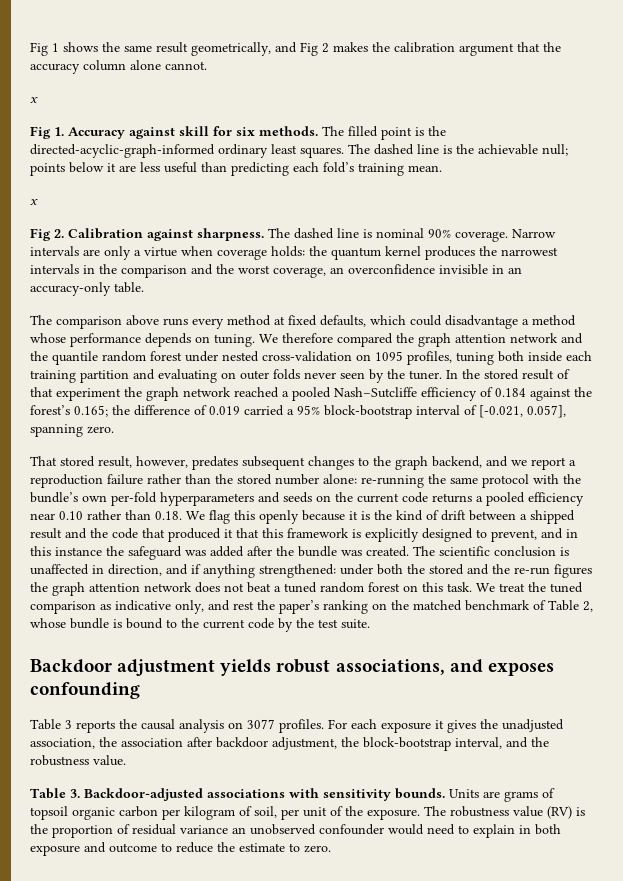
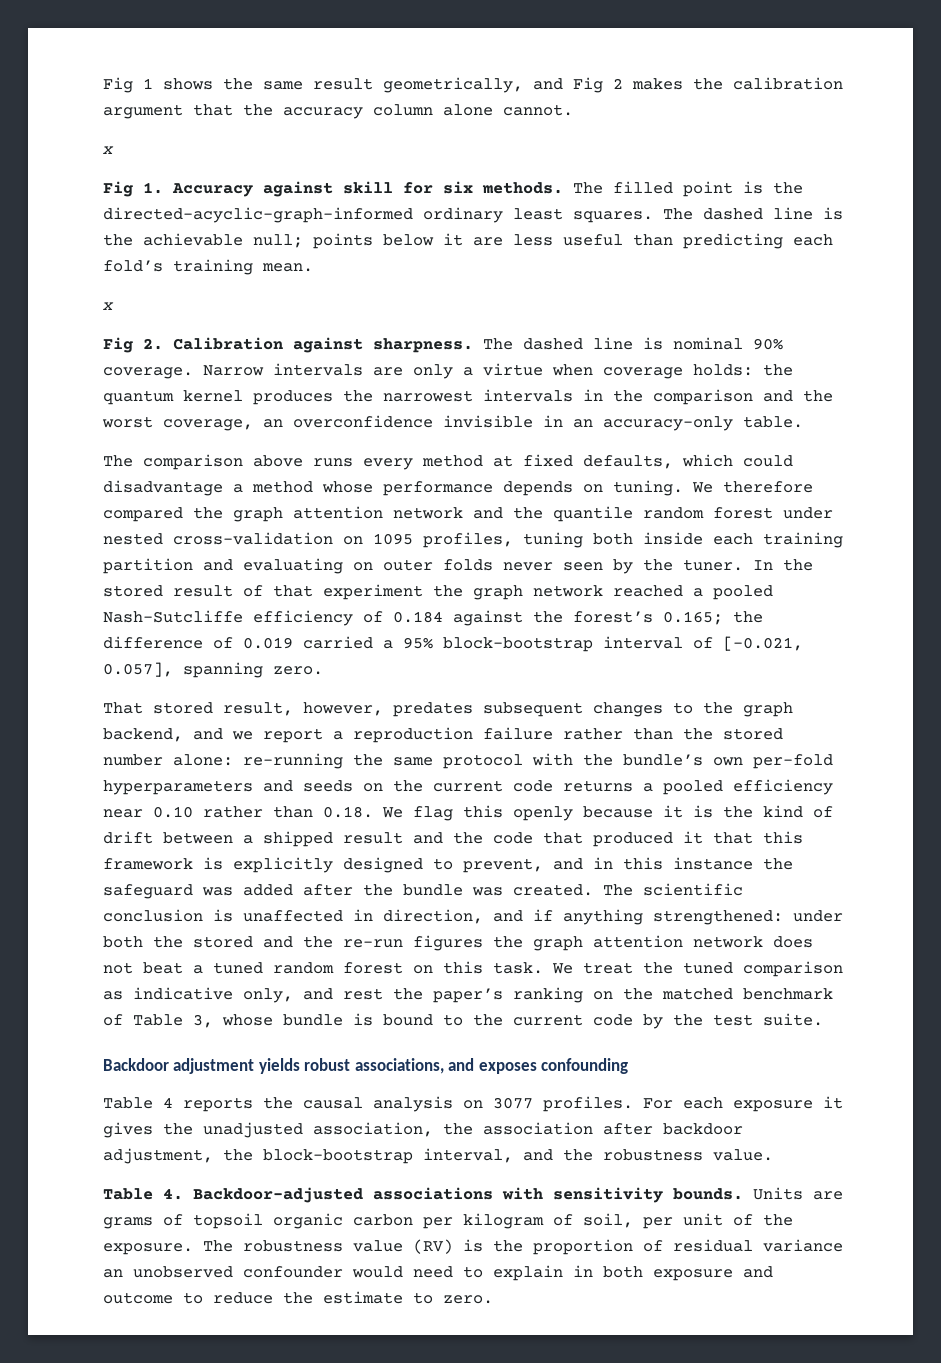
[583,601,593,612] 2, -> [193,1014,213,1028] 3,
[65,720,72,729] 3 -> [163,1097,173,1108] 4
[70,789,80,798] 3. -> [163,1188,183,1200] 4.

